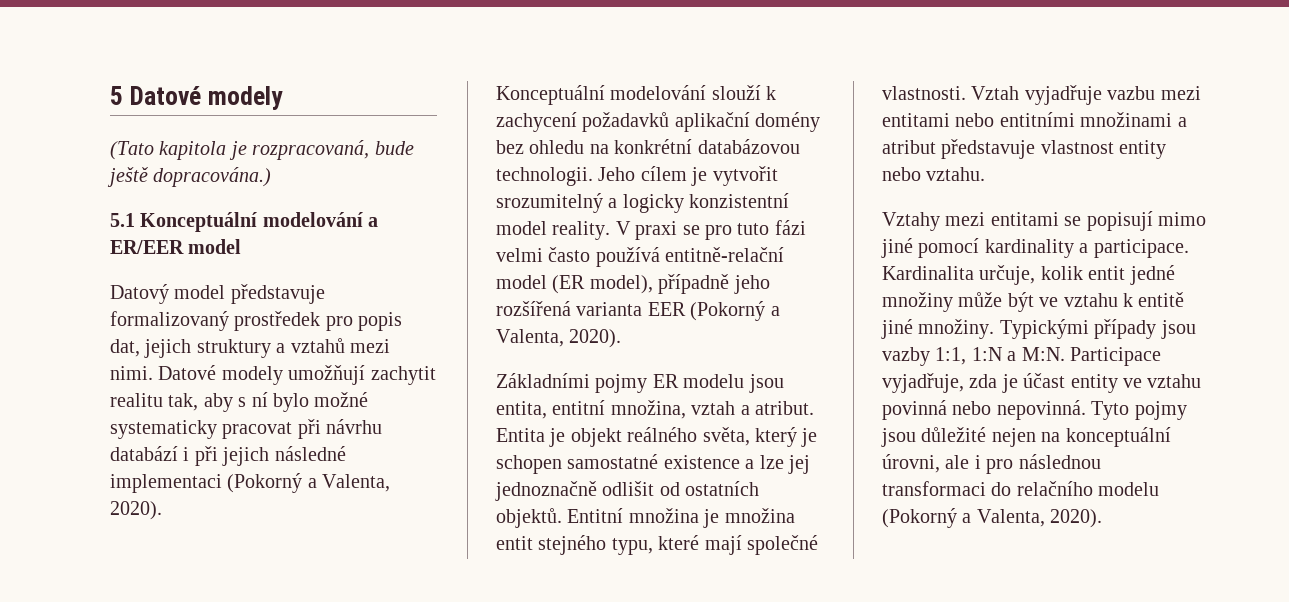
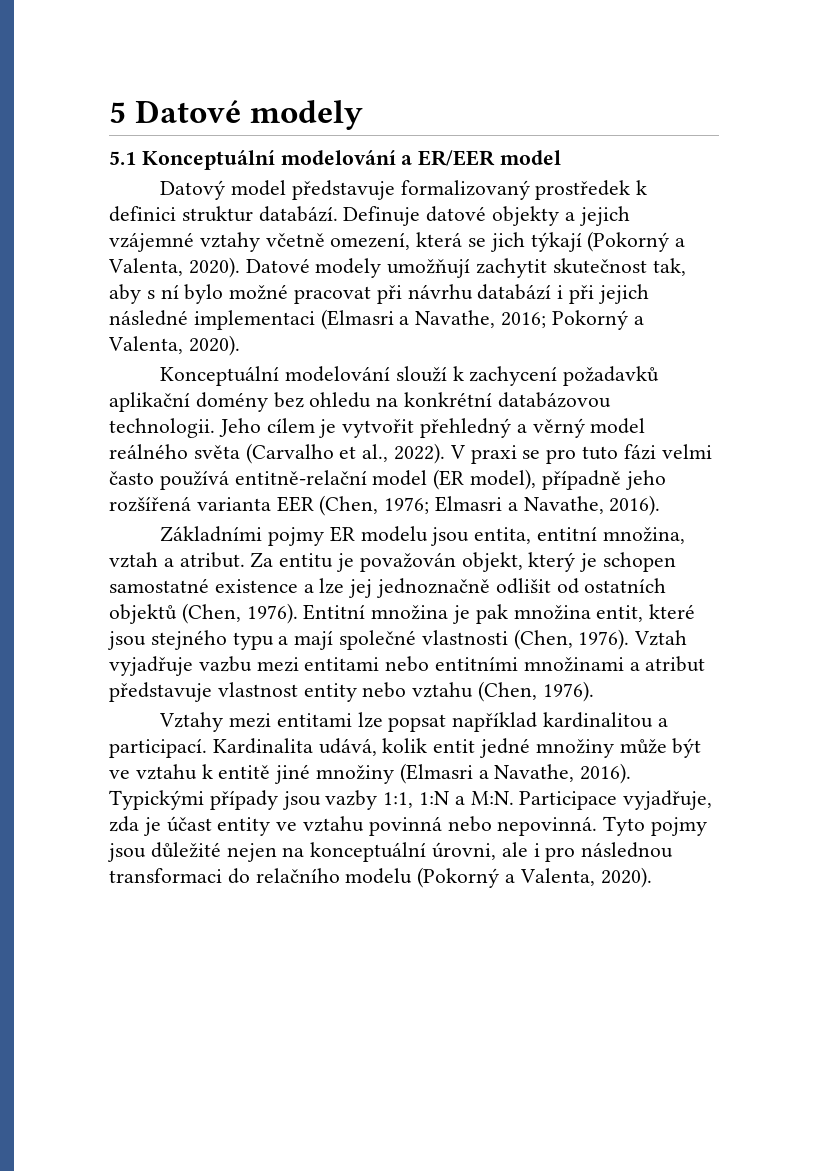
[110,140,414,160] [107,167,272,187] // (Tato kapitola je rozpracovaná, bude ještě dopracována.) -> (364, 115) none
[325,312,403,331] [110,338,390,358] [110,366,153,380] pro popis dat, jejich struktury a vztahů mezi nimi. -> [636,180,648,195] [109,206,630,226] [109,231,686,252] [108,257,240,278] k definici struktur databází. Definuje datové objekty a jejich vzájemné vztahy včetně omezení, která se jich týkají (Pokorný a Valenta, 2020).
[110,393,163,407] realitu -> [552,258,647,274] skutečnost
[110,420,217,439] systematicky -> (289, 292) none
[227,473,303,493] (Pokorný -> [320,309,628,330] (Elmasri a Navathe, 2016; Pokorný
[496,193,790,213] [496,221,611,240] srozumitelný a logicky konzistentní model reality. -> [420,418,646,438] [109,443,446,464] přehledný a věrný model reálného světa (Carvalho et al., 2022).
[690,301,780,321] [496,329,622,348] (Pokorný a Valenta, 2020). -> [319,495,661,516] (Chen, 1976; Elmasri a Navathe, 2016).
[496,427,750,447] Entita je objekt reálného světa, -> [250,552,523,572] Za entitu je považován objekt,
[496,508,795,528] [496,535,818,555] [882,86,966,100] objektů. Entitní množina je množina entit stejného typu, které mají společné vlastnosti. -> [109,603,696,624] [107,629,630,650] objektů (Chen, 1976). Entitní množina je pak množina entit, které jsou stejného typu a mají společné vlastnosti (Chen, 1976).
[926,167,986,181] vztahu. -> [412,681,594,702] vztahu (Chen, 1976).
[1064,211,1206,231] [881,238,1189,258] [882,265,1036,285] se popisují mimo jiné pomocí kardinality a participace. Kardinalita určuje, -> [357,712,668,732] [109,738,377,758] lze popsat například kardinalitou a participací. Kardinalita udává,
[918,319,995,339] množiny. -> [316,763,632,784] množiny (Elmasri a Navathe, 2016).

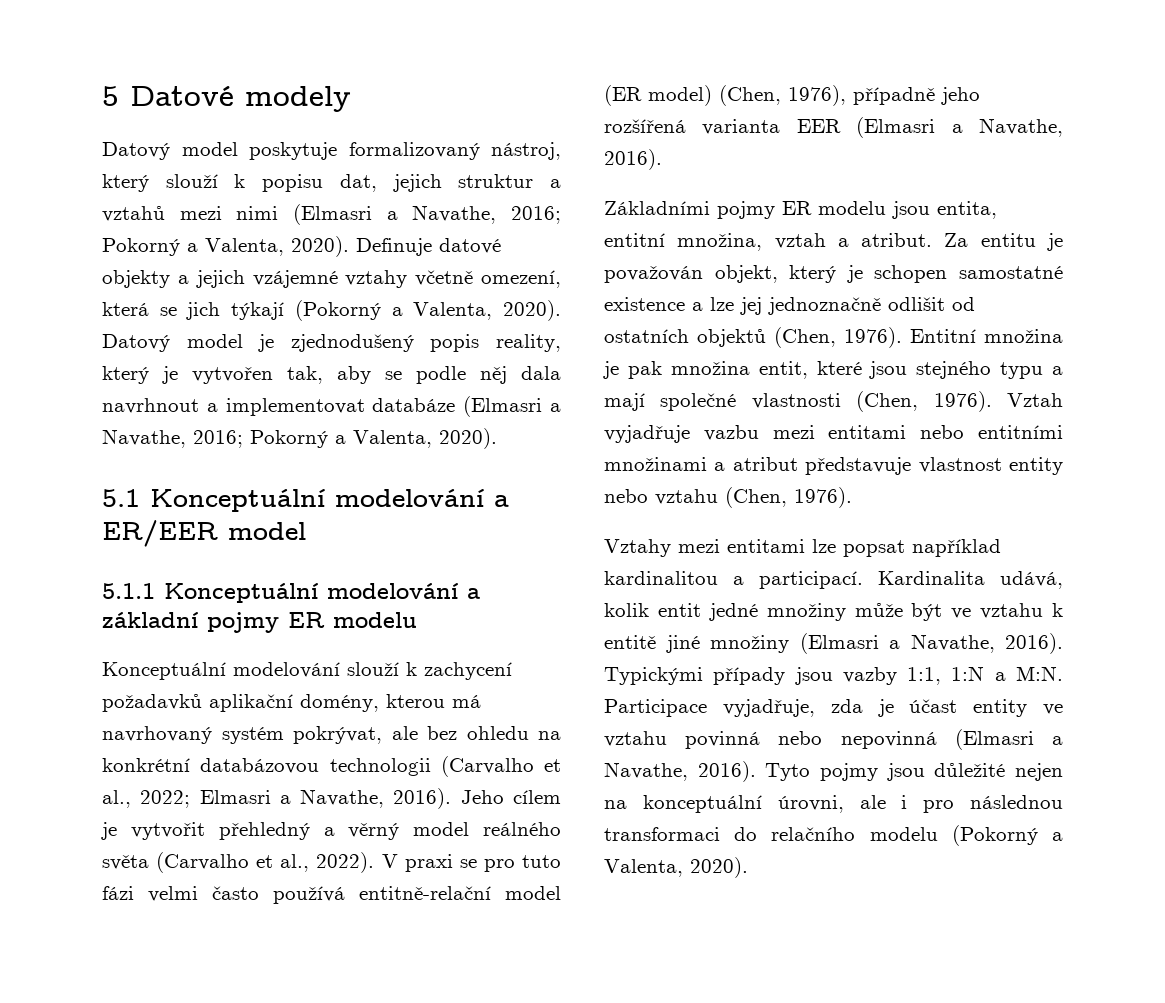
[109,150,562,170] [160,180,648,200] [109,206,338,222] 5.1 Konceptuální modelování a ER/EER model // Datový model představuje formalizovaný prostředek k definici struktur databází. -> [102,142,561,160] [102,174,561,192] [102,204,561,225] [102,236,349,257] Datový model poskytuje formalizovaný nástroj, který slouží k popisu dat, jejich struktur a vztahů mezi nimi (Elmasri a Navathe, 2016; Pokorný a Valenta, 2020).
[245,258,686,278] [109,284,649,304] [109,309,644,330] [108,335,240,356] Datové modely umožňují zachytit skutečnost tak, aby s ní bylo možné pracovat při návrhu databází i při jejich následné implementaci (Elmasri a Navathe, 2016; Pokorný a Valenta, 2020). -> [102,334,561,352] [102,366,561,384] [102,396,561,417] [102,428,497,449] [102,489,509,512] [102,520,306,547] [102,583,480,603] [102,612,417,633] Datový model je zjednodušený popis reality, který je vytvořen tak, aby se podle něj dala navrhnout a implementovat databáze (Elmasri a Navathe, 2016; Pokorný a Valenta, 2020). // 5.1 Konceptuální modelování a ER/EER model // 5.1.1 Konceptuální modelování a základní pojmy ER modelu
[195,392,268,412] domény -> [300,694,481,712] [102,726,418,744] domény, kterou má navrhovaný systém pokrývat, ale
[109,418,215,438] technologii. -> [329,756,561,777] [102,788,452,809] technologii (Carvalho et al., 2022; Elmasri a Navathe, 2016).
[470,469,537,490] model), -> [648,85,846,106] model) (Chen, 1976),
[319,495,503,516] (Chen, 1976; Elmasri -> [856,117,936,138] (Elmasri
[497,816,598,836] nepovinná. -> [840,729,1063,750] [604,761,756,782] nepovinná (Elmasri a Navathe, 2016).

